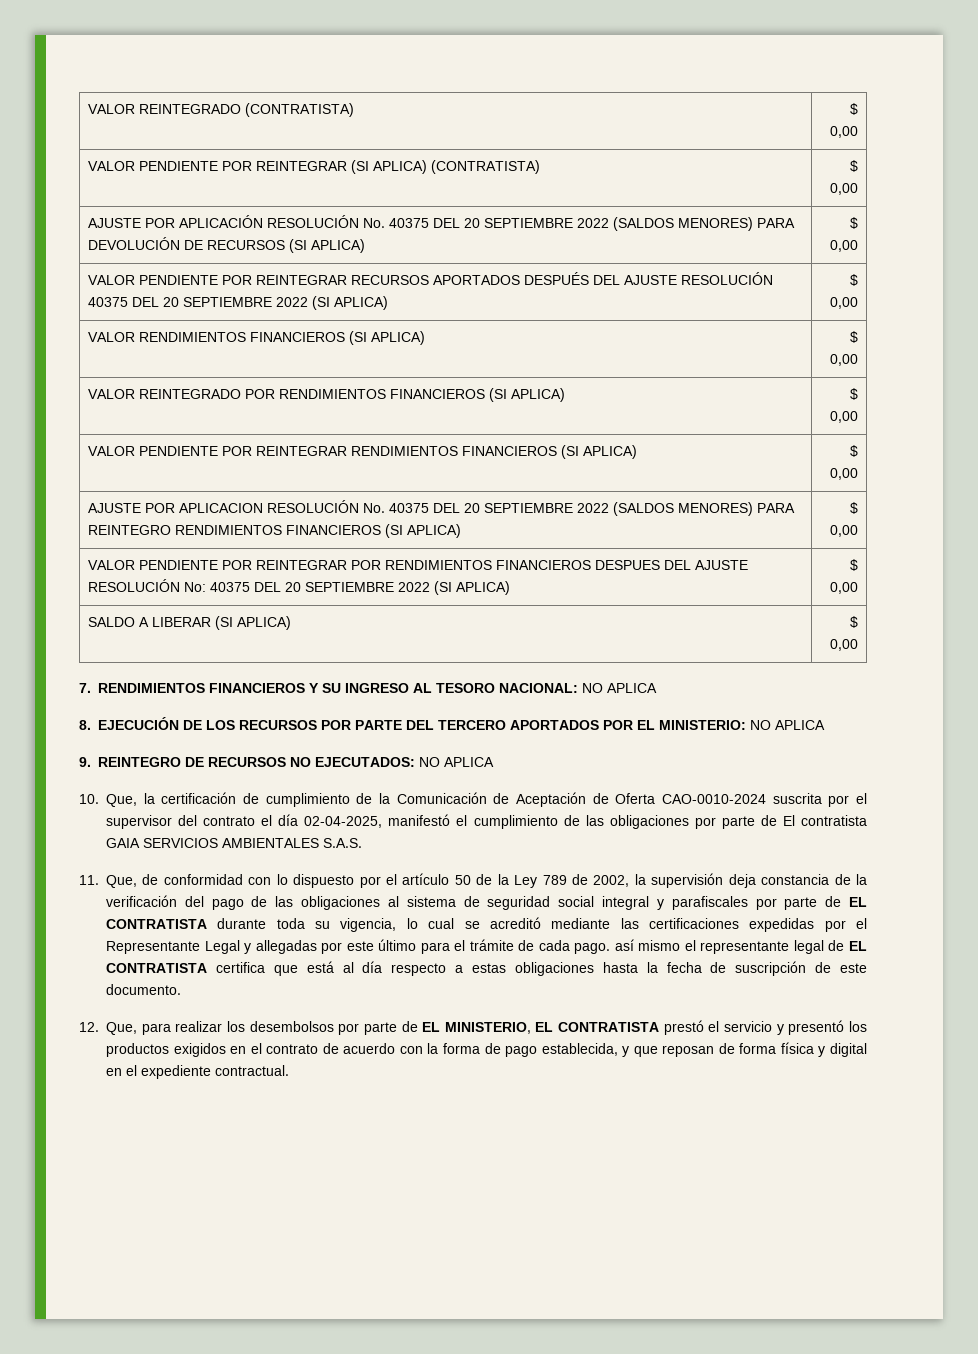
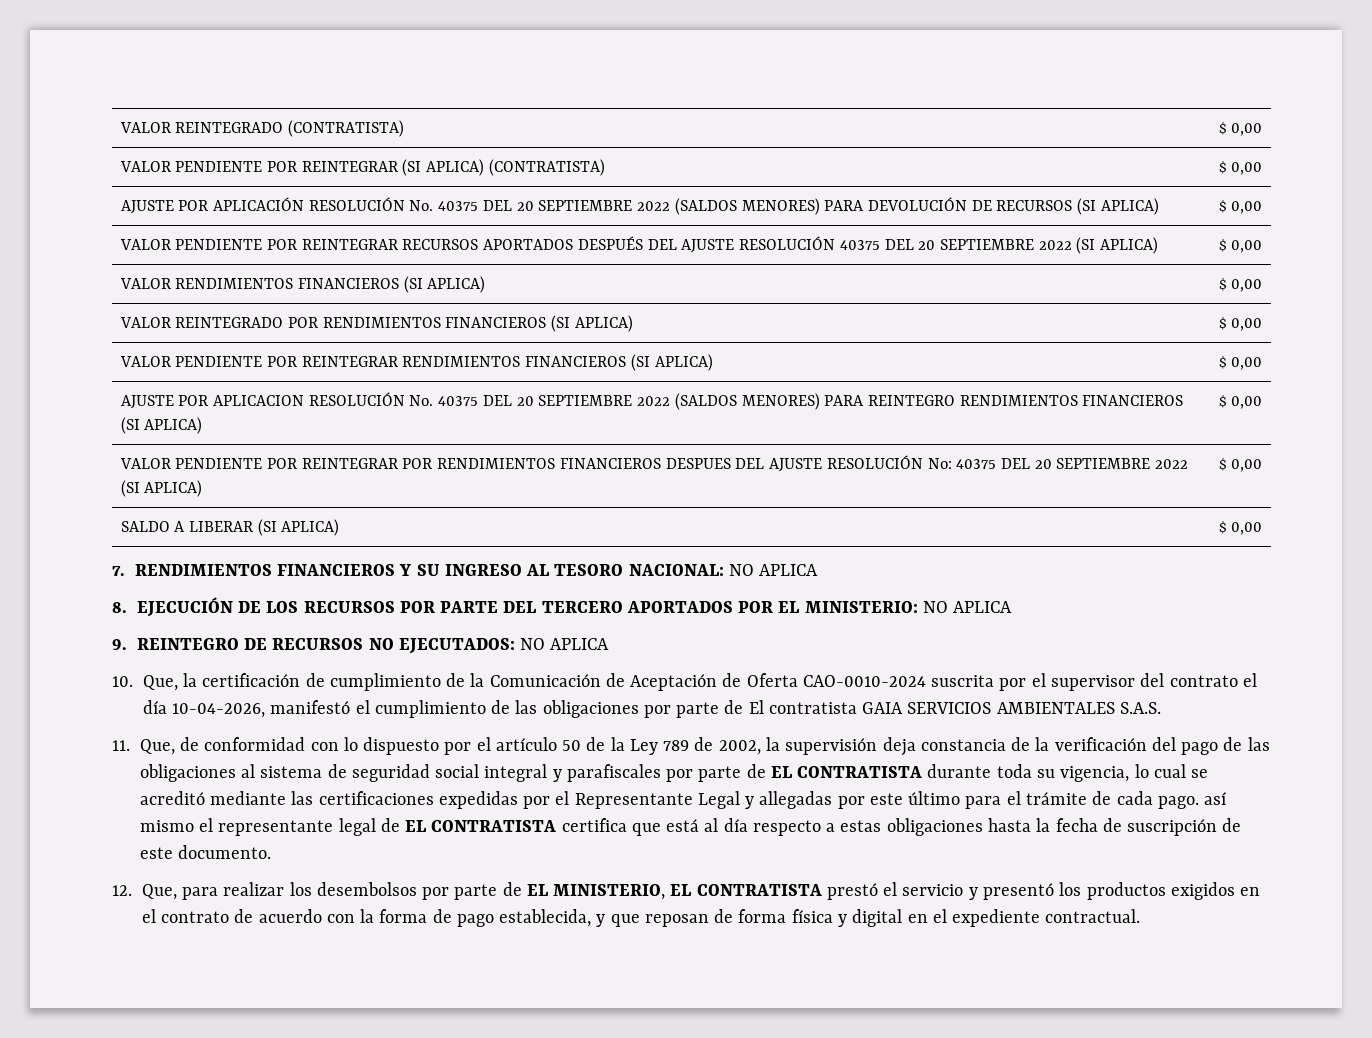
[304,816,383,828] 02-04-2025, -> [172,703,266,718] 10-04-2026,

